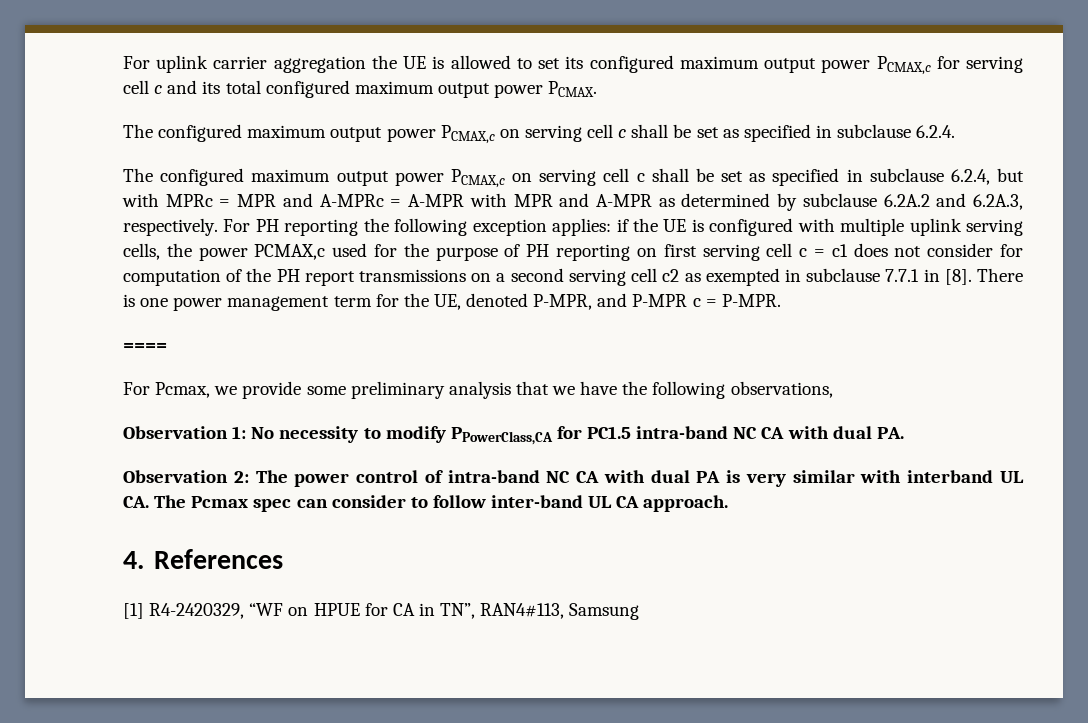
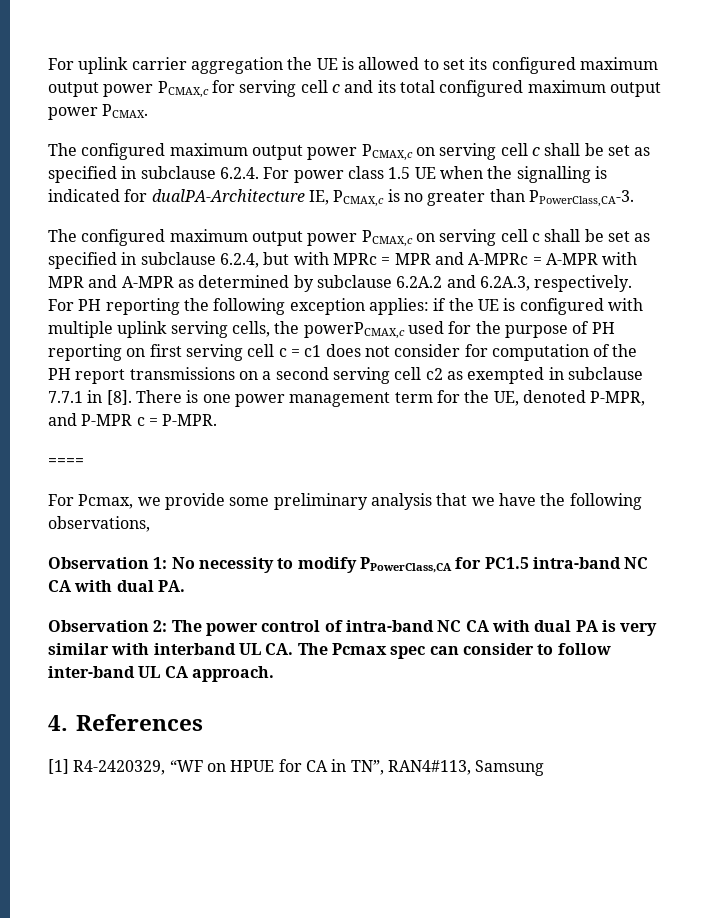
(956, 131) none -> [263,166,607,183] [48,189,634,207] For power class 1.5 UE when the signalling is indicated for dualPA-Architecture IE, PCMAX,c is no greater than PPowerClass,CA-3.
[198,244,326,261] power PCMAX,c -> [303,322,405,339] powerPCMAX,c

